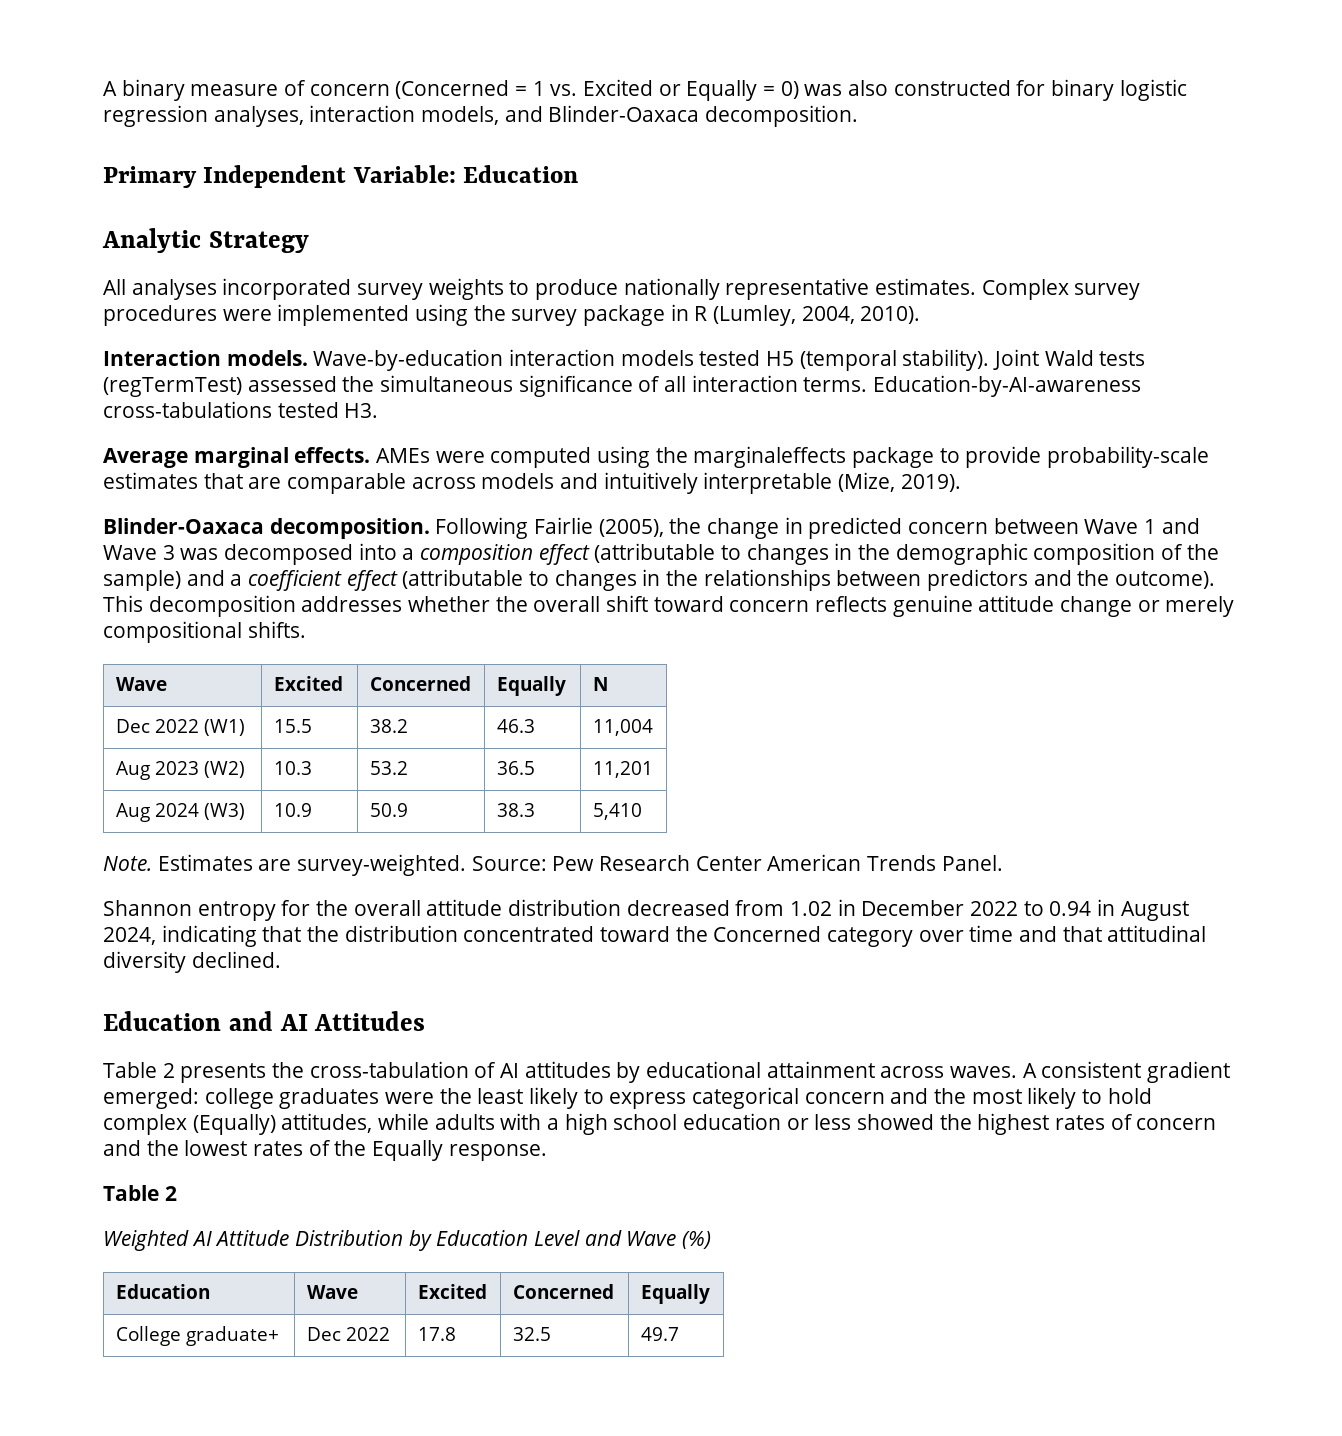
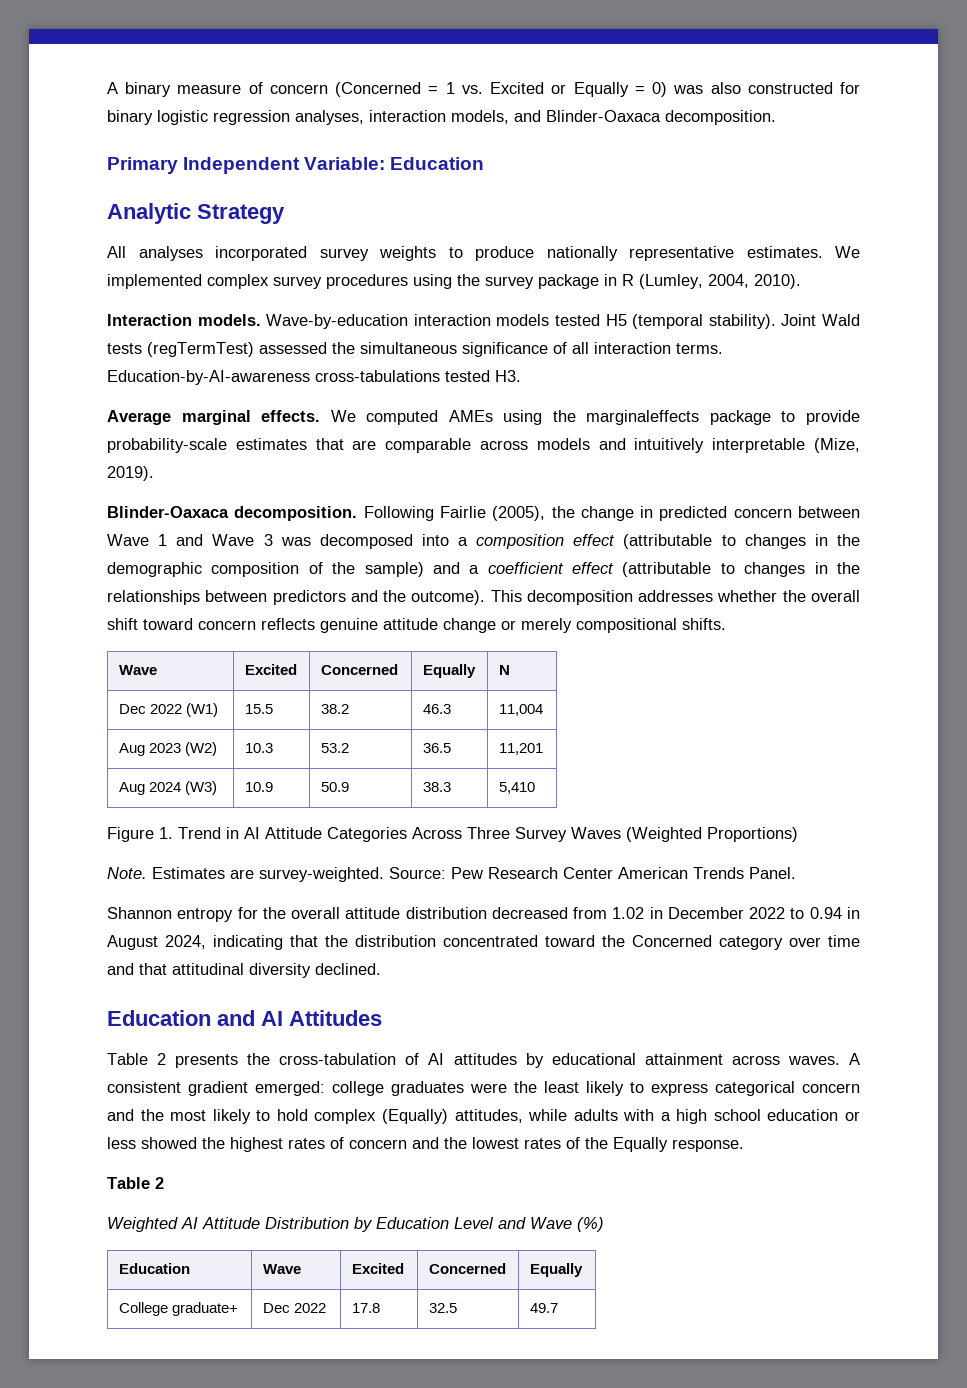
[981,279,1141,300] [103,304,410,326] Complex survey procedures were implemented -> [835,246,860,258] [107,274,408,289] We implemented complex survey procedures
[376,447,592,468] AMEs were computed -> [330,410,493,425] We computed AMEs
(642, 811) none -> [107,827,798,842] // Figure 1. Trend in AI Attitude Categories Across Three Survey Waves (Weighted Proportions)

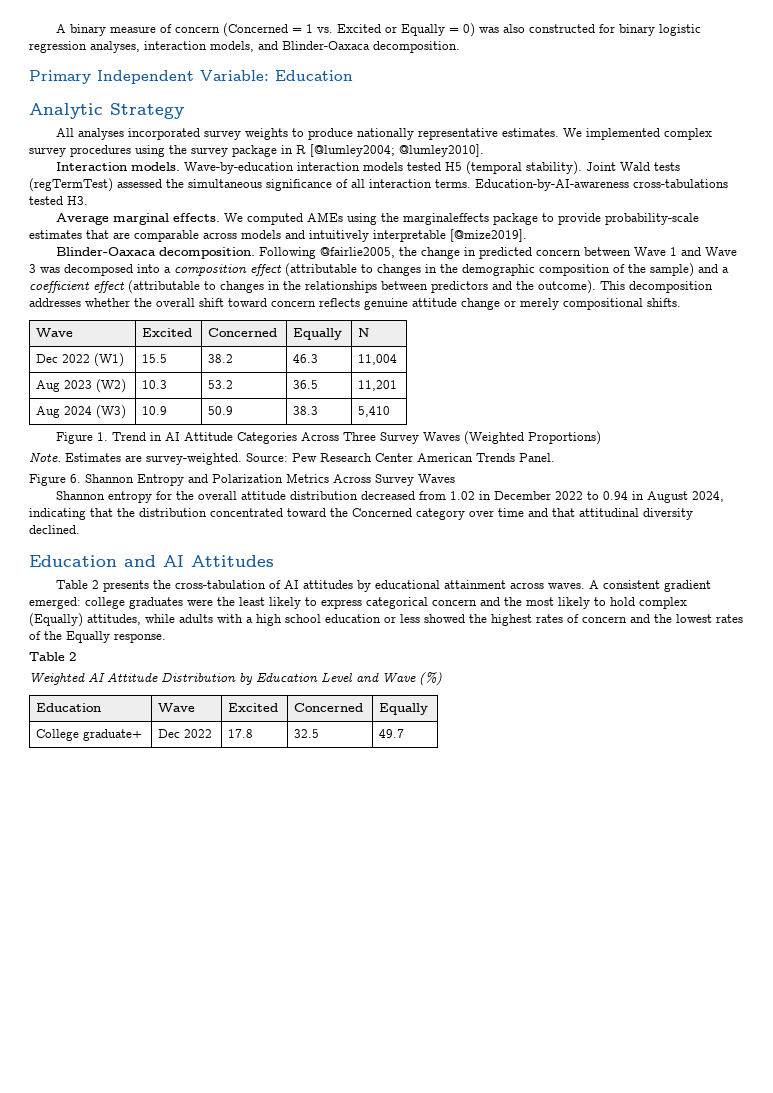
[639,274,801,289] (Lumley, 2004, 2010). -> [310,144,484,157] [@lumley2004; @lumley2010].
[814,438,860,453] [107,466,154,481] (Mize, 2019). -> [450,229,527,242] [@mize2019].
[439,506,546,521] Fairlie (2005), -> [319,247,395,258] @fairlie2005,
(796, 873) none -> [29,473,455,486] // Figure 6. Shannon Entropy and Polarization Metrics Across Survey Waves

